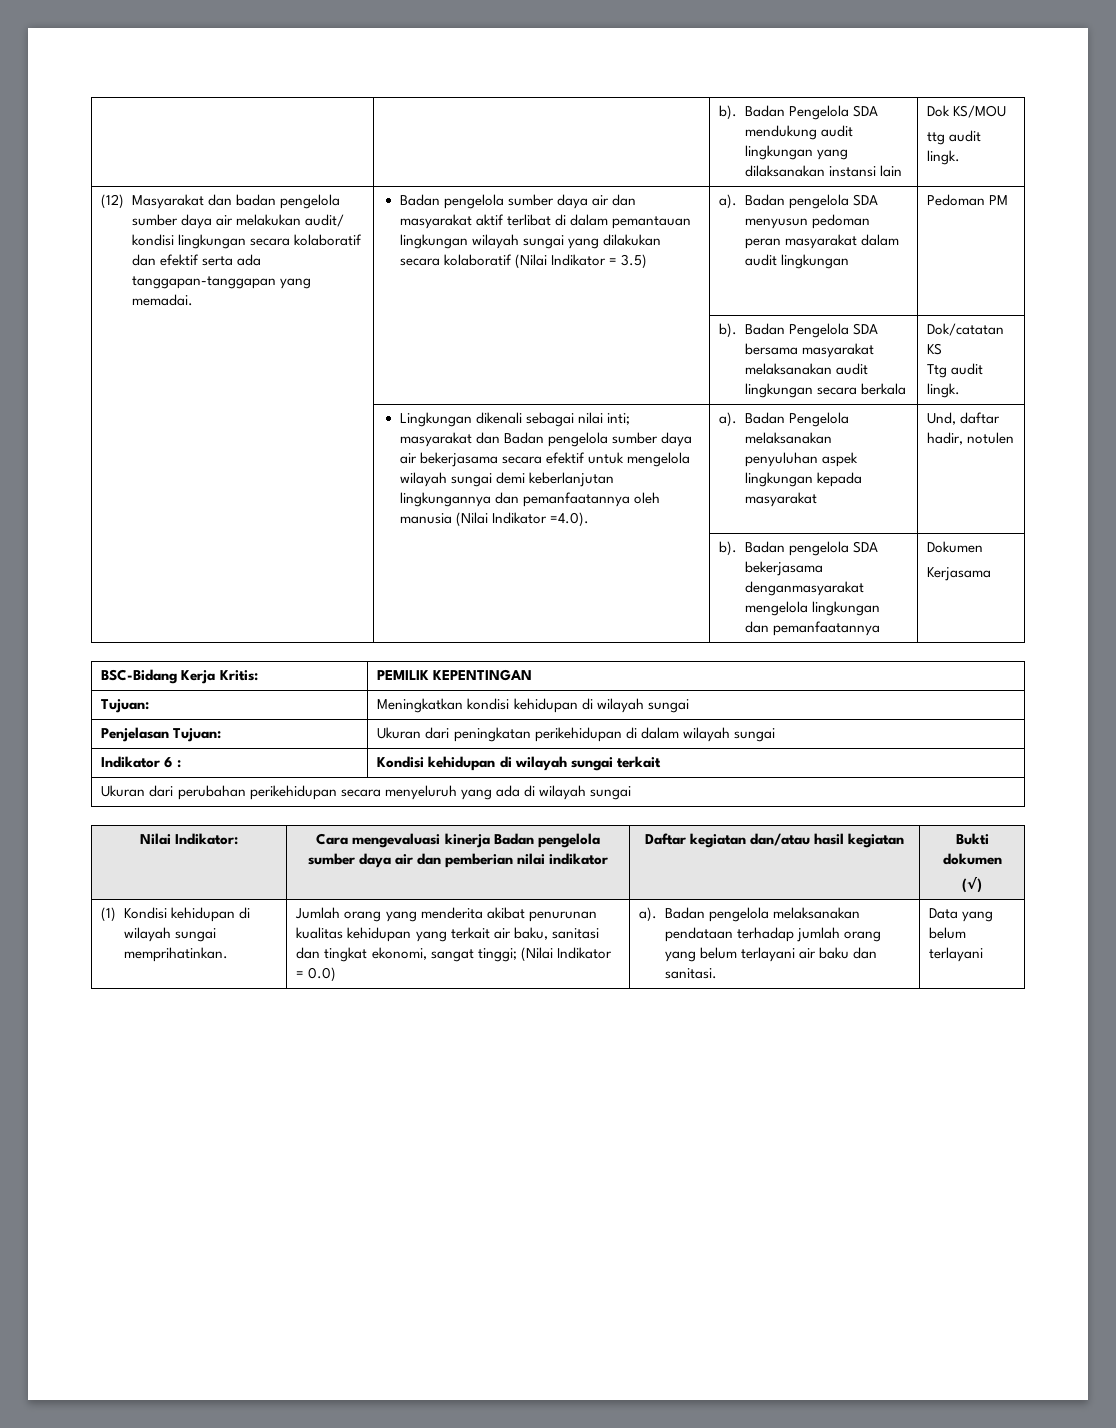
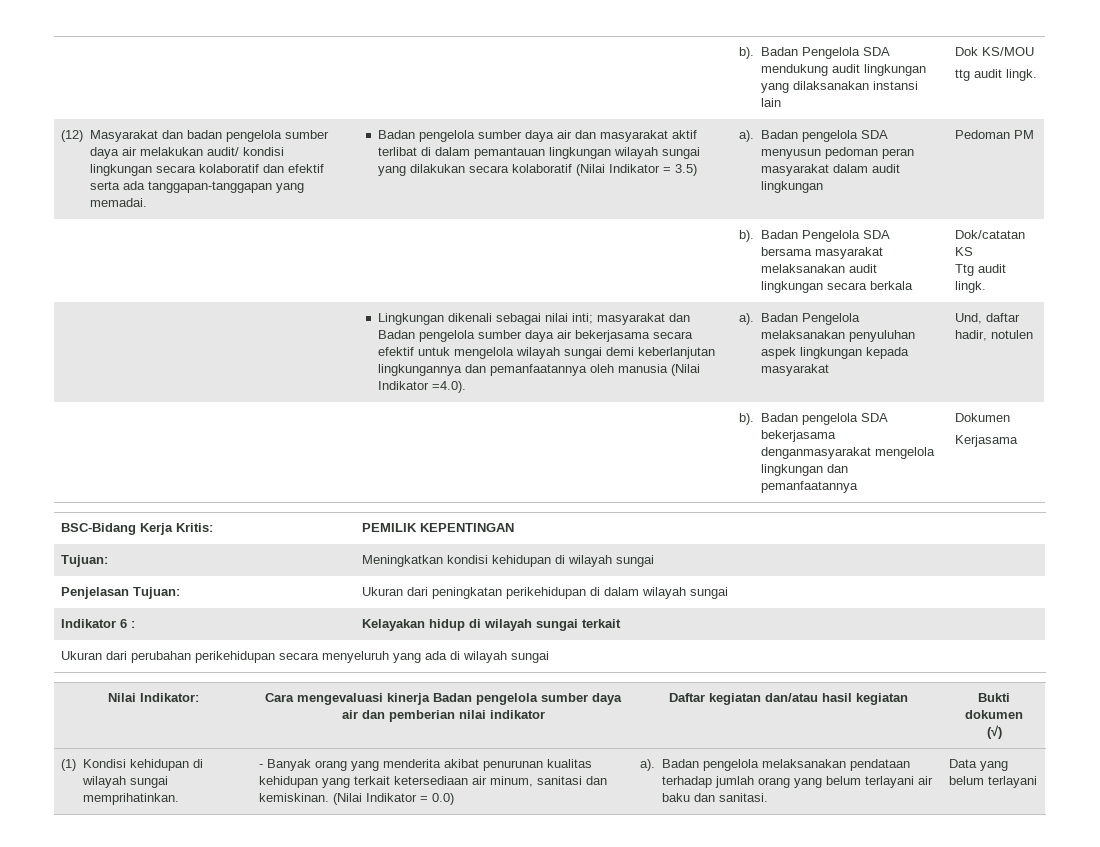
[377,756,496,771] Kondisi kehidupan -> [362,619,466,631] Kelayakan hidup
[295,907,341,919] Jumlah -> [259,759,312,771] - Banyak
[493,927,599,940] [296,947,517,962] air baku, sanitasi dan tingkat ekonomi, sangat tinggi; -> [394,776,608,787] [259,793,330,802] ketersediaan air minum, sanitasi dan kemiskinan.

